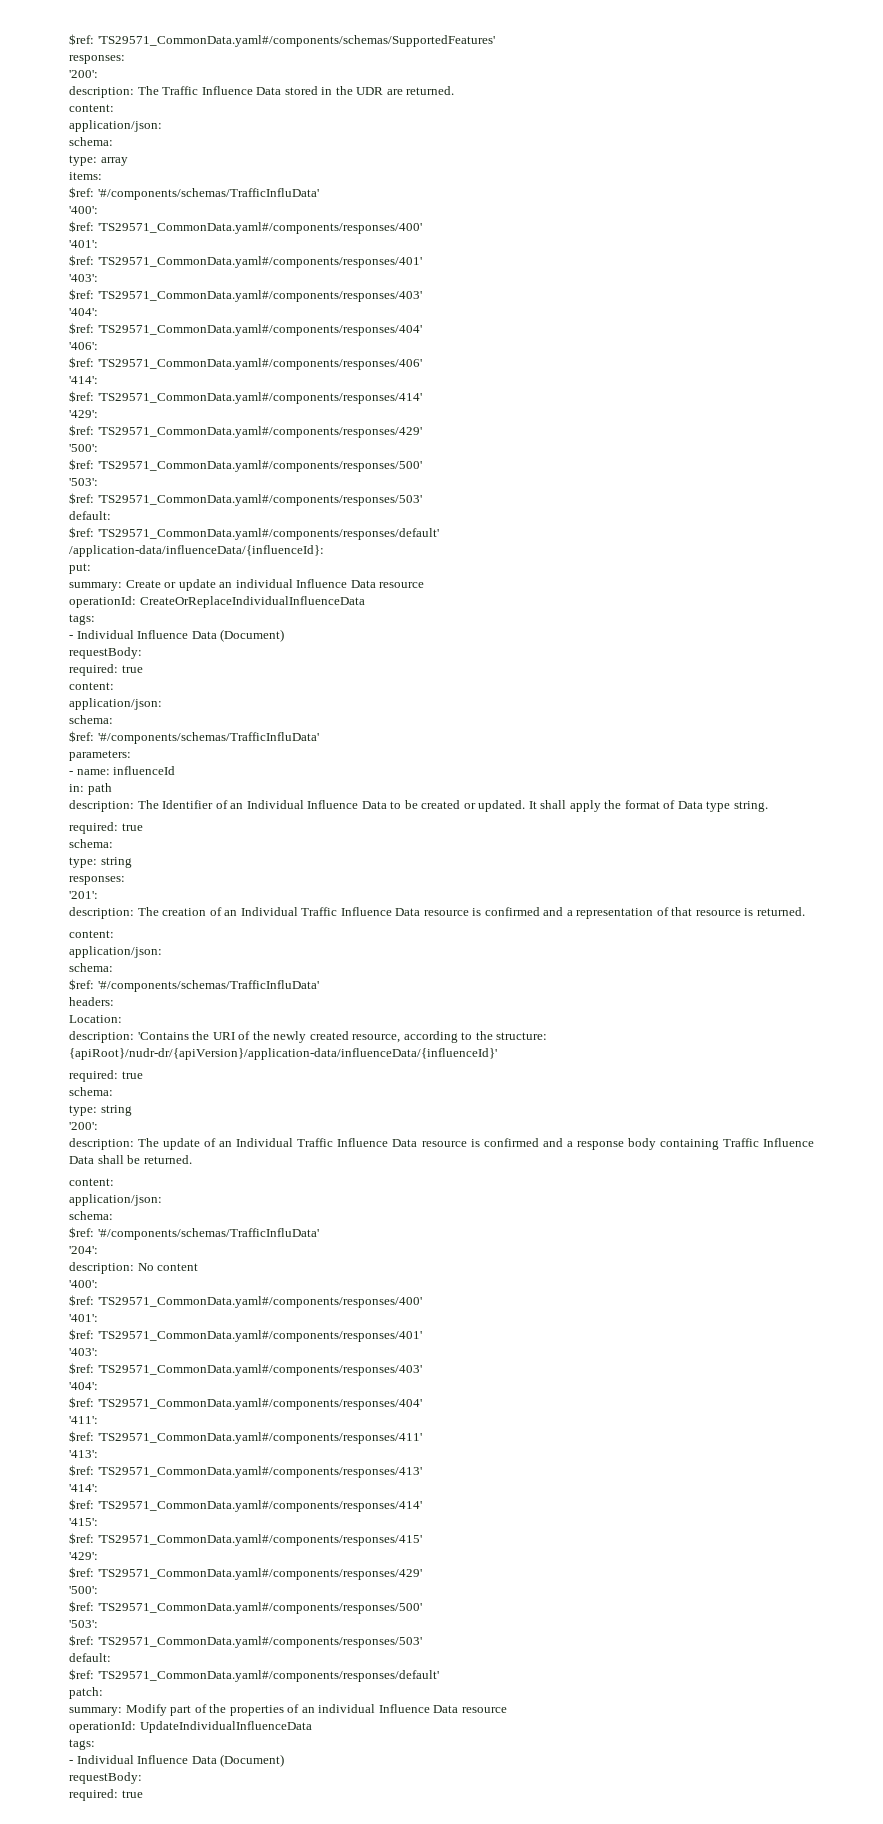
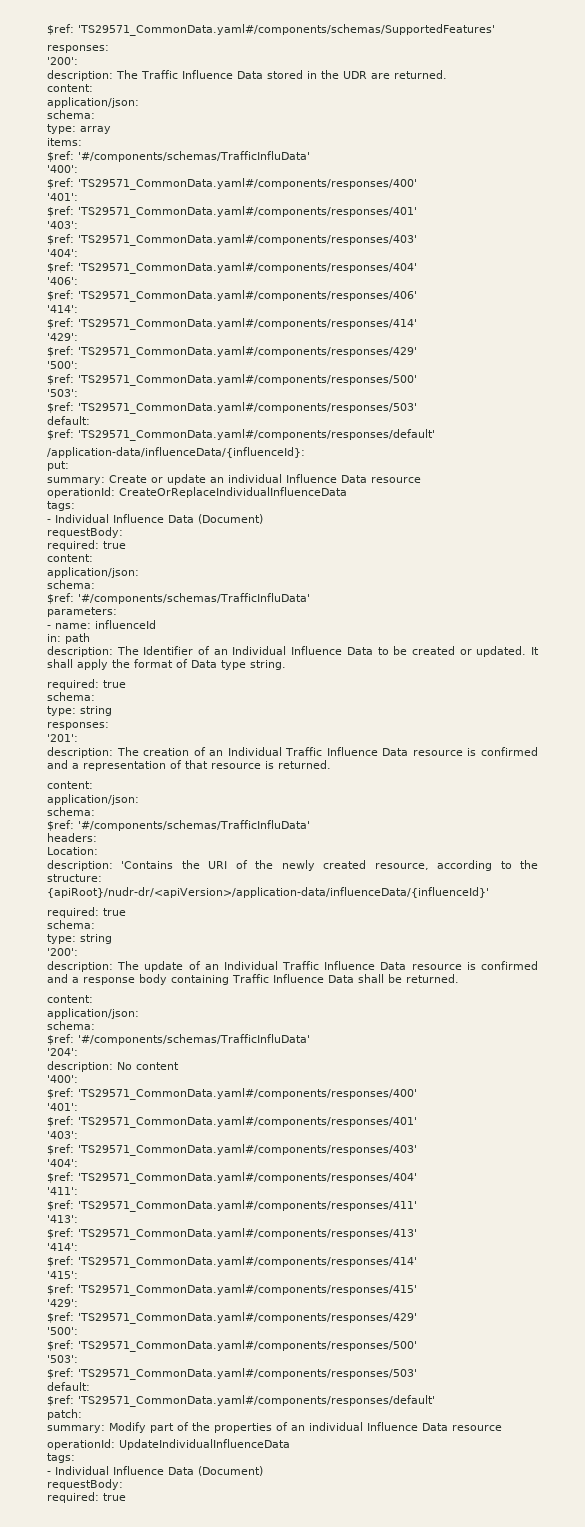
[69,1048,497,1060] {apiRoot}/nudr-dr/{apiVersion}/application-data/influenceData/{influenceId}' -> [47,887,489,898] {apiRoot}/nudr-dr/<apiVersion>/application-data/influenceData/{influenceId}'

